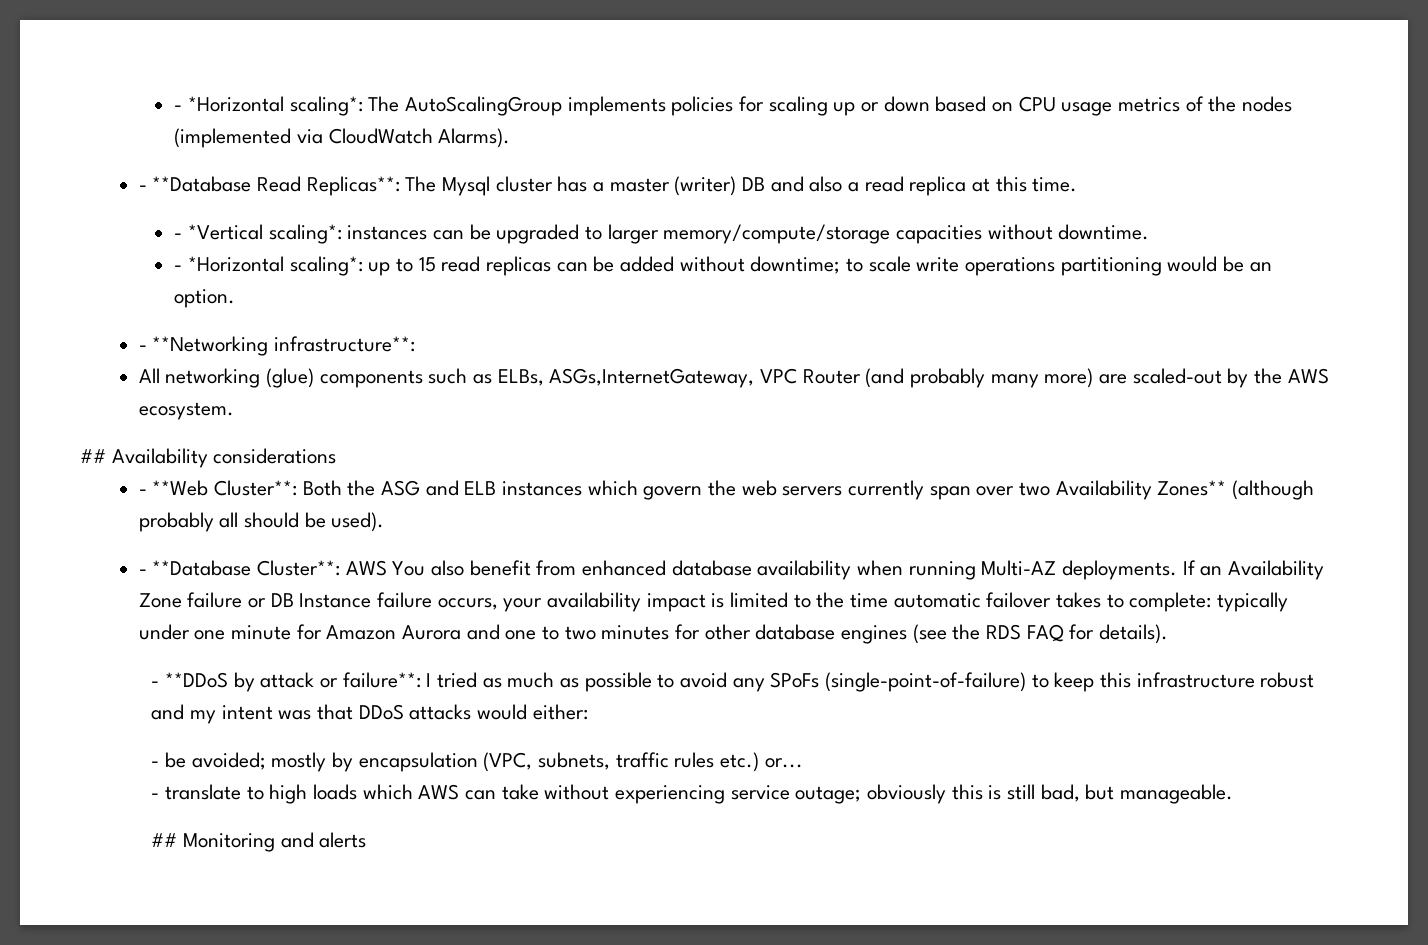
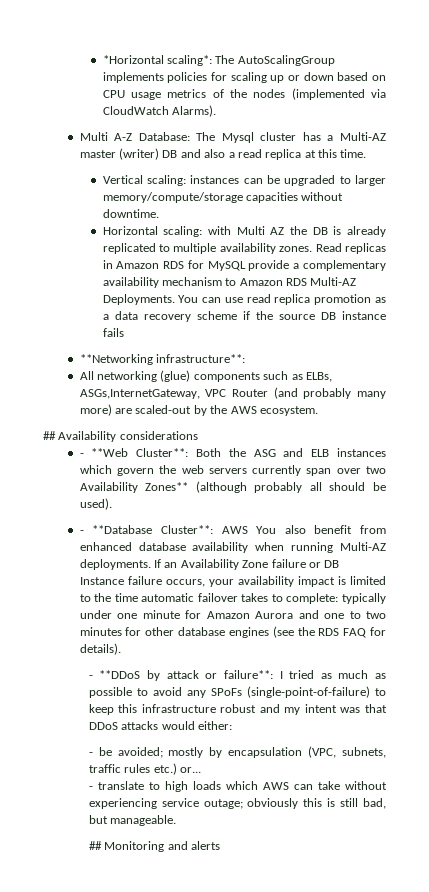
[174,105,183,111] - -> (102, 59) none
[138,176,400,196] - **Database Read Replicas**: -> [79,132,190,141] Multi A-Z Database:
(605, 187) none -> [340,132,386,141] Multi-AZ
[174,224,342,244] - *Vertical scaling*: -> [102,175,186,186] Vertical scaling:
[174,256,1272,276] [174,289,236,308] [138,345,147,351] - *Horizontal scaling*: up to 15 read replicas can be added without downtime; to scale write operations partitioning would be an option. // - -> [102,226,387,237] [102,243,386,254] [102,260,386,271] [102,277,357,288] [102,294,386,305] [102,311,387,322] [102,328,124,337] Horizontal scaling: with Multi AZ the DB is already replicated to multiple availability zones. Read replicas in Amazon RDS for MySQL provide a complementary availability mechanism to Amazon RDS Multi-AZ Deployments. You can use read replica promotion as a data recovery scheme if the source DB instance fails //

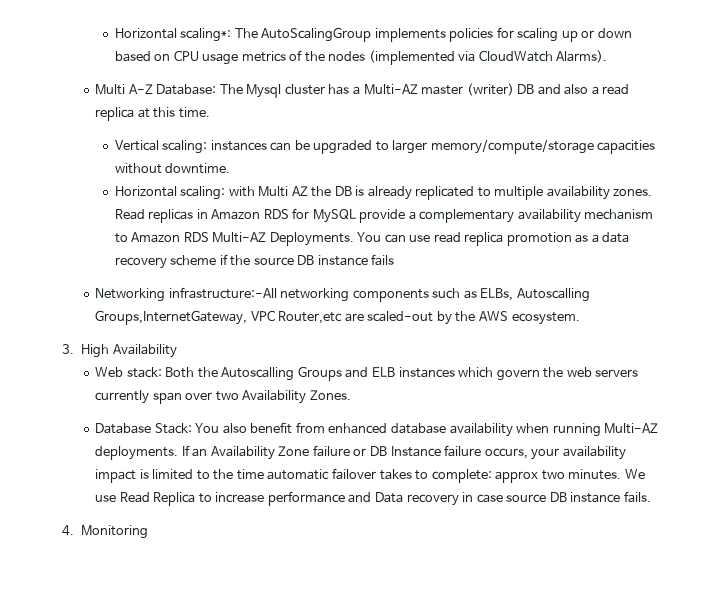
[102,55,164,64] *Horizontal -> [114,28,177,39] Horizontal
[79,354,246,365] [79,370,332,382] [79,387,386,399] [79,404,112,416] **Networking infrastructure**: // All networking (glue) components such as ELBs, ASGs,InternetGateway, VPC Router (and probably many more) -> [95,287,590,302] [95,310,343,325] Networking infrastructure:-All networking components such as ELBs, Autoscalling Groups,InternetGateway, VPC Router,etc
[43,431,198,442] [79,448,276,457] ## Availability considerations // - **Web Cluster**: Both the ASG -> [62,344,177,358] [95,366,342,381] 3. High Availability // Web stack: Both the Autoscalling Groups
[145,481,387,493] [79,498,112,510] [79,525,248,534] Zones** (although probably all should be used). // - **Database Cluster**: AWS -> [309,390,351,400] [95,423,192,434] Zones. // Database Stack:
[342,593,386,604] [79,610,387,619] [79,626,386,638] [79,643,121,655] [88,670,386,681] [88,686,386,698] [88,704,388,715] [88,721,232,730] [88,746,386,758] [88,763,201,775] [88,781,388,792] [88,798,386,809] [88,815,177,826] [88,841,220,852] typically under one minute for Amazon Aurora and one to two minutes for other database engines (see the RDS FAQ for details). // - **DDoS by attack or failure**: I tried as much as possible to avoid any SPoFs (single-point-of-failure) to keep this infrastructure robust and my intent was that DDoS attacks would either: // - be avoided; mostly by encapsulation (VPC, subnets, traffic rules etc.) or... // - translate to high loads which AWS can take without experiencing service outage; obviously this is still bad, but manageable. // ## Monitoring and alerts -> [495,469,645,483] [95,491,651,506] [62,525,149,539] approx two minutes. We use Read Replica to increase performance and Data recovery in case source DB instance fails. // 4. Monitoring

